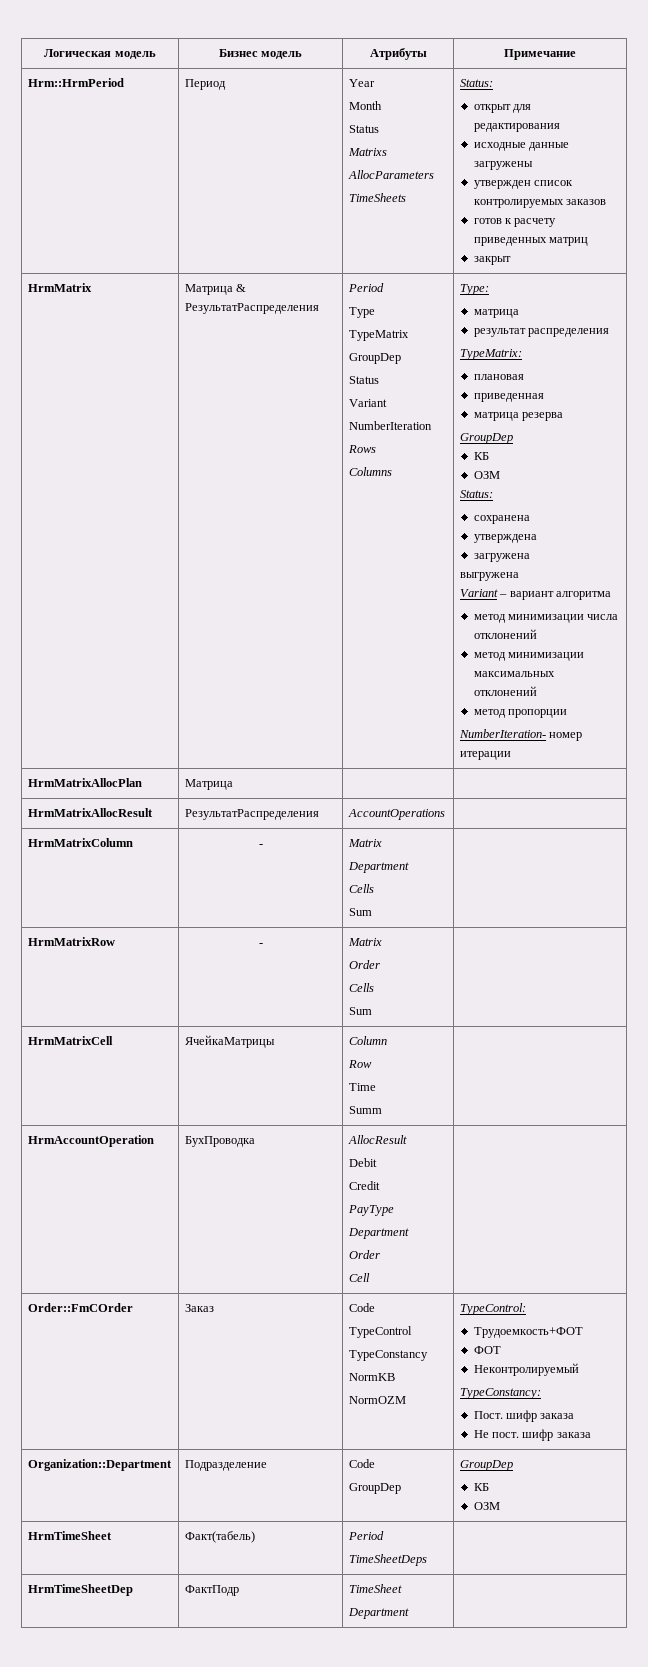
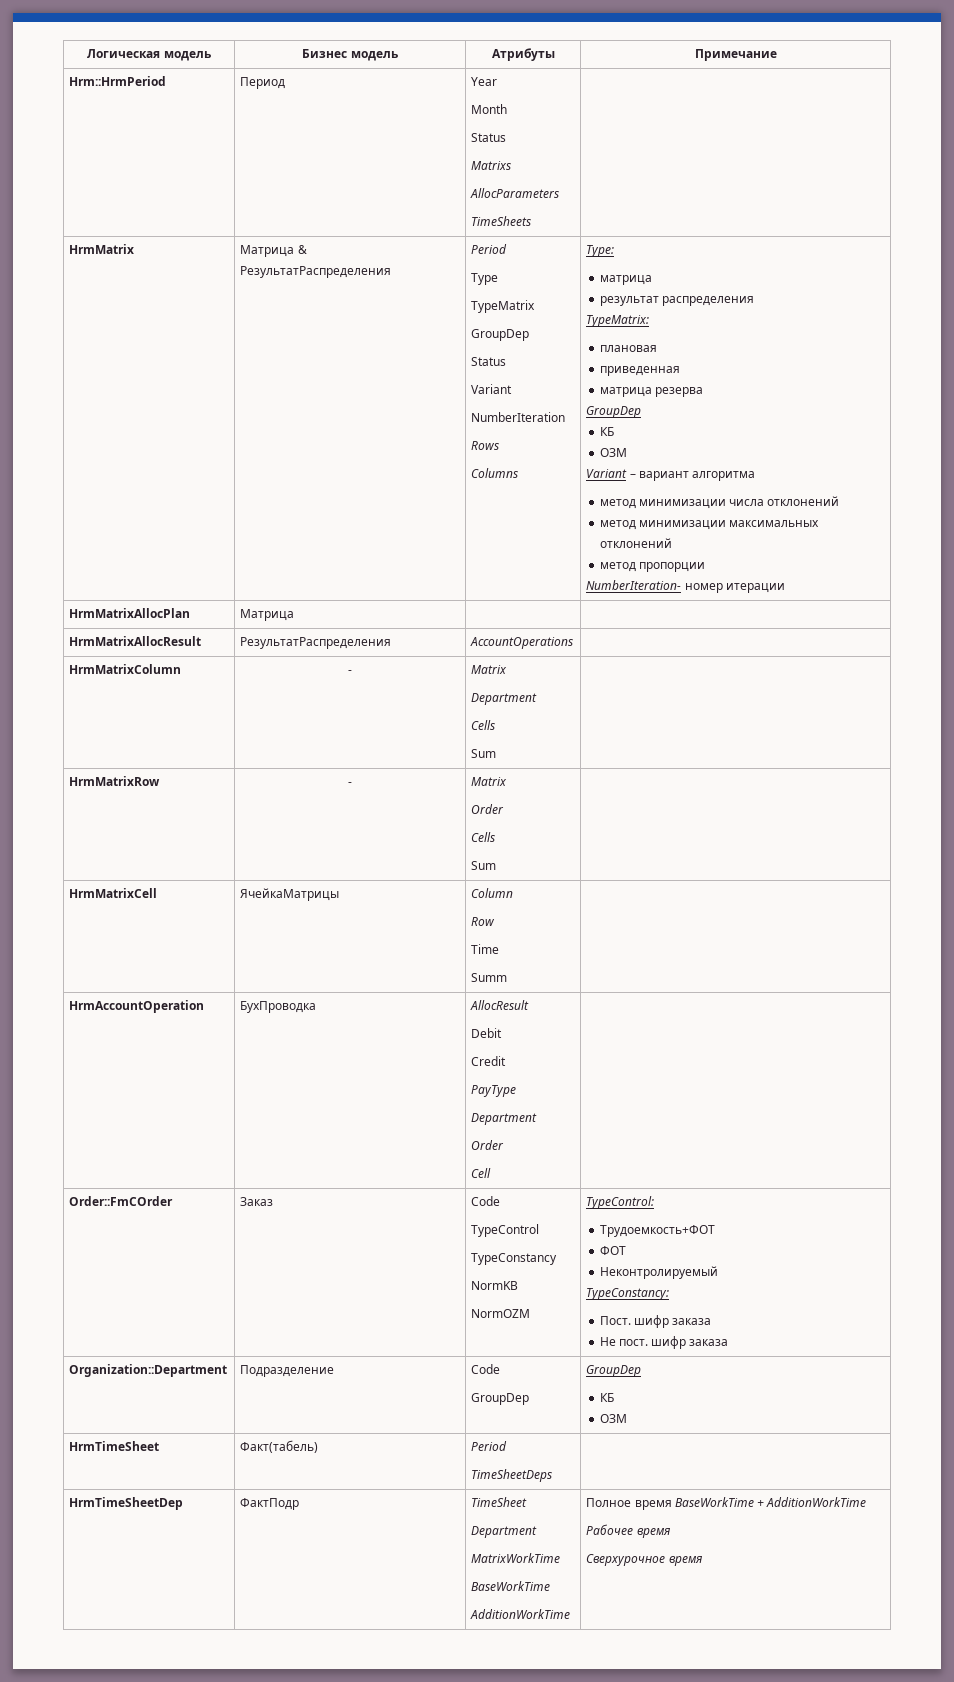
[459,79,493,87] [473,104,532,113] [473,123,560,132] [473,142,570,151] [473,161,533,170] [473,180,574,189] [473,199,607,208] [473,218,557,227] [473,237,589,246] [473,256,511,265] Status: // открыт для редактирования // исходные данные загружены // утвержден список контролируемых заказов // готов к расчету приведенных матриц // закрыт -> (532, 221) none
[459,490,493,498] [473,515,530,524] [473,534,537,543] [473,553,530,562] [459,572,519,581] // Status: // сохранена // утверждена // загружена // выгружена -> (627, 452) none
(409, 1613) | -> [471,1553,561,1563] [471,1581,551,1591] [470,1609,571,1619] [586,1497,867,1510] [586,1524,671,1538] [586,1554,703,1566] // MatrixWorkTime // BaseWorkTime // AdditionWorkTime | Полное время BaseWorkTime + AdditionWorkTime // Рабочее время // Сверхурочное время

